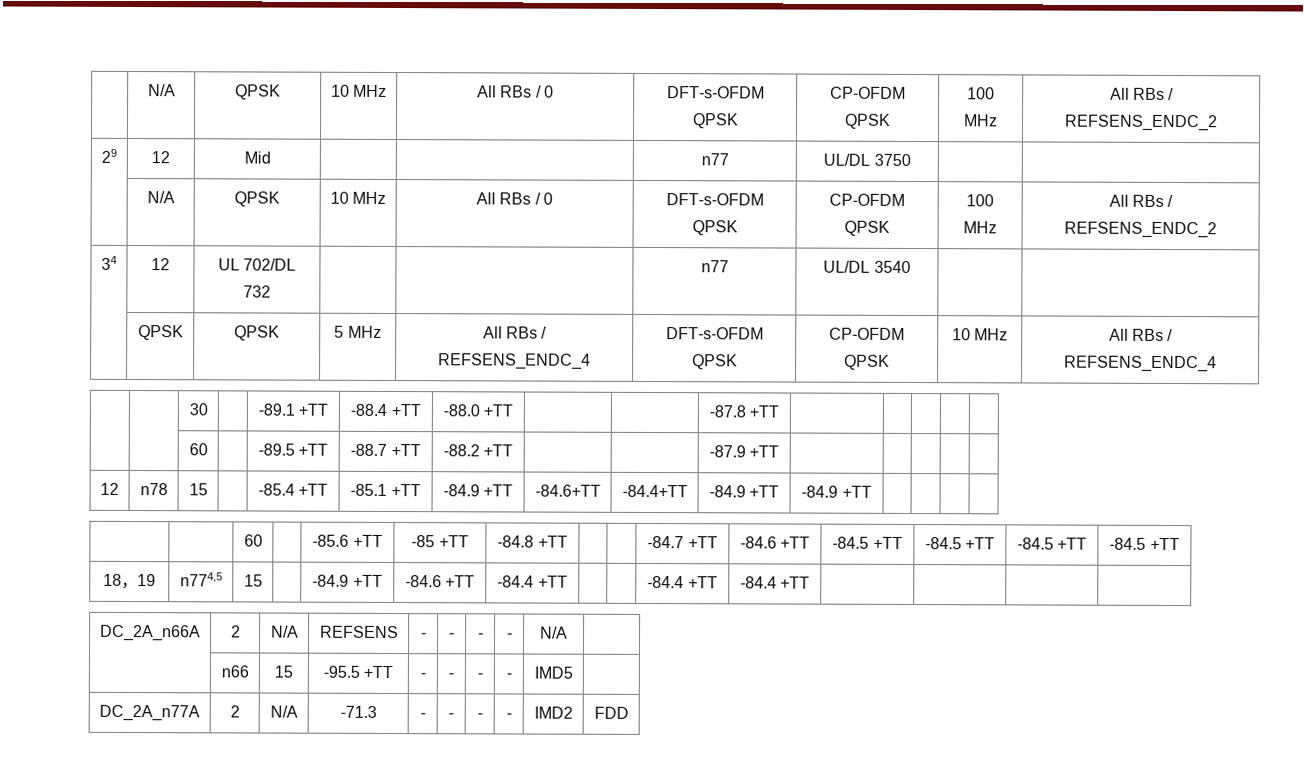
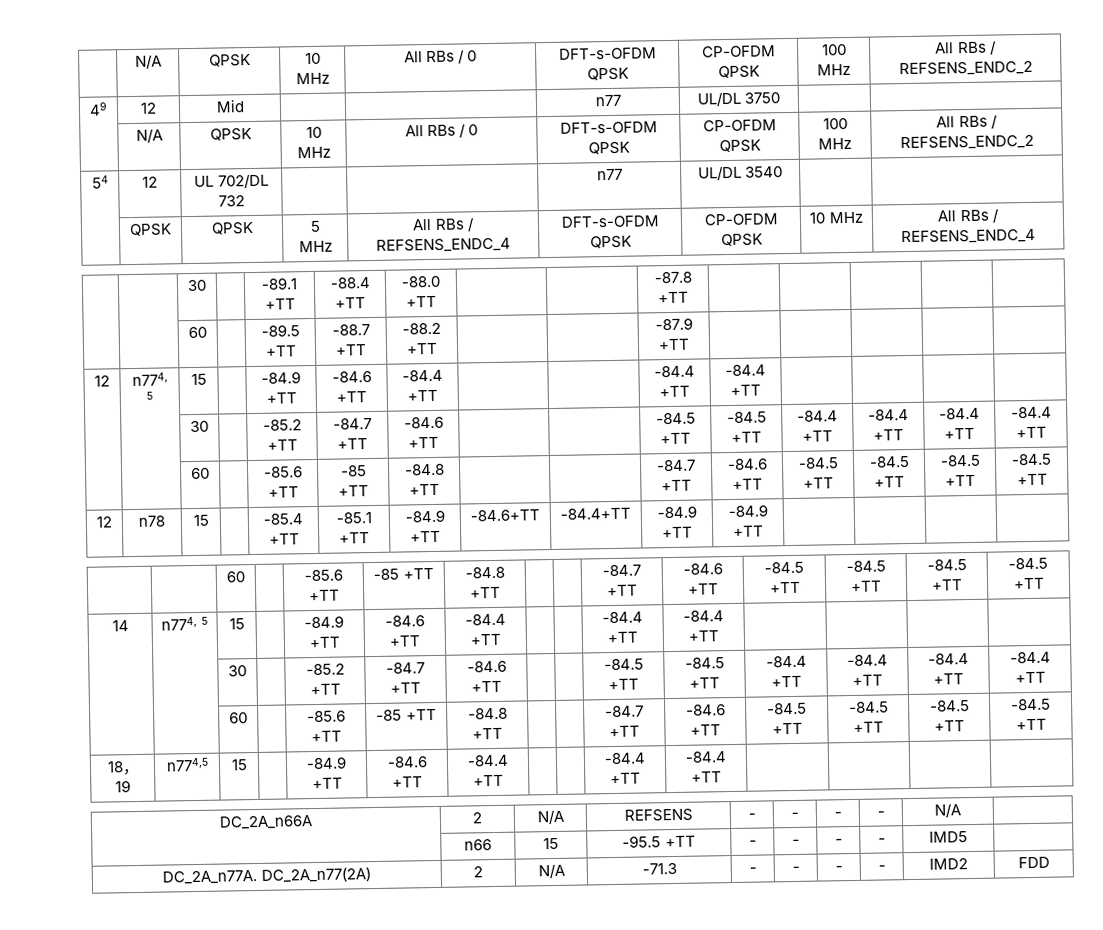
[101,148,117,163] 29 -> [89,101,108,116] 49
[101,255,117,270] 34 -> [91,175,109,189] 54
(780, 451) none -> [94,375,110,387] [131,372,168,387] [146,391,153,400] [190,373,207,386] [261,371,301,384] [265,392,297,404] [331,371,372,383] [336,391,367,403] [402,369,443,382] [407,389,438,402] [654,365,695,378] [659,385,690,398] [725,364,766,377] [730,384,761,396] [190,420,209,433] [262,419,302,431] [266,439,298,451] [333,418,372,430] [337,438,368,450] [403,416,444,429] [408,436,439,449] [655,412,696,425] [660,432,691,445] [726,411,767,424] [731,431,762,443] [797,410,838,422] [802,430,833,442] [868,409,909,421] [873,429,904,441] [939,407,980,420] [944,427,975,440] [1010,406,1052,419] [1015,426,1047,439] [191,467,210,480] [262,466,303,478] [267,486,299,498] [339,465,367,477] [338,485,369,497] [403,463,445,476] [409,483,440,496] [656,459,696,472] [661,479,692,492] [726,458,768,471] [732,478,763,490] [797,457,839,469] [803,477,834,489] [868,456,910,468] [874,476,905,488] [939,454,981,467] [945,474,976,487] [1011,453,1052,466] [1016,473,1048,486] // 12 | n774, 5 | 15 | | -84.9 +TT | -84.6 +TT | -84.4 +TT | | | -84.4 +TT | -84.4 +TT | | | | // | | 30 | | -85.2 +TT | -84.7 +TT | -84.6 +TT | | | -84.5 +TT | -84.5 +TT | -84.4 +TT | -84.4 +TT | -84.4 +TT | -84.4 +TT // | | 60 | | -85.6 +TT | -85 +TT | -84.8 +TT | | | -84.7 +TT | -84.6 +TT | -84.5 +TT | -84.5 +TT | -84.5 +TT | -84.5 +TT
(1180, 544) none -> [111,620,129,632] [161,616,208,631] [228,618,245,630] [304,615,344,629] [308,636,341,649] [384,615,425,627] [389,635,421,647] [465,613,506,626] [470,633,502,646] [602,611,643,624] [607,631,638,644] [683,610,724,622] [688,630,719,642] [228,665,247,677] [305,663,345,676] [309,683,341,696] [386,662,425,674] [390,682,421,694] [466,660,507,673] [471,680,502,693] [603,658,644,671] [608,678,639,691] [684,657,725,669] [689,677,720,689] [765,655,807,668] [770,675,802,688] [847,654,888,667] [852,674,883,686] [928,653,969,665] [933,673,964,685] [1009,651,1051,664] [1014,671,1046,684] [229,712,248,724] [306,710,346,723] [310,730,342,743] [376,708,437,721] [467,707,508,720] [472,727,503,740] [605,705,644,718] [609,725,640,738] [685,704,726,716] [690,724,721,736] [767,702,807,715] [771,722,803,735] [848,701,889,714] [853,721,884,733] [929,700,970,712] [934,720,965,732] [1010,698,1051,711] [1015,718,1047,731] // 14 | n774, 5 | 15 | | -84.9 +TT | -84.6 +TT | -84.4 +TT | | | -84.4 +TT | -84.4 +TT | | | | // | | 30 | | -85.2 +TT | -84.7 +TT | -84.6 +TT | | | -84.5 +TT | -84.5 +TT | -84.4 +TT | -84.4 +TT | -84.4 +TT | -84.4 +TT // | | 60 | | -85.6 +TT | -85 +TT | -84.8 +TT | | | -84.7 +TT | -84.6 +TT | -84.5 +TT | -84.5 +TT | -84.5 +TT | -84.5 +TT
[99,704,200,722] DC_2A_n77A -> [162,867,371,885] DC_2A_n77A. DC_2A_n77(2A)

